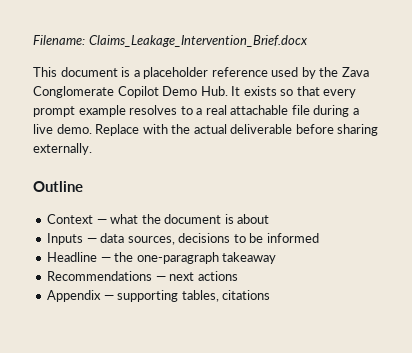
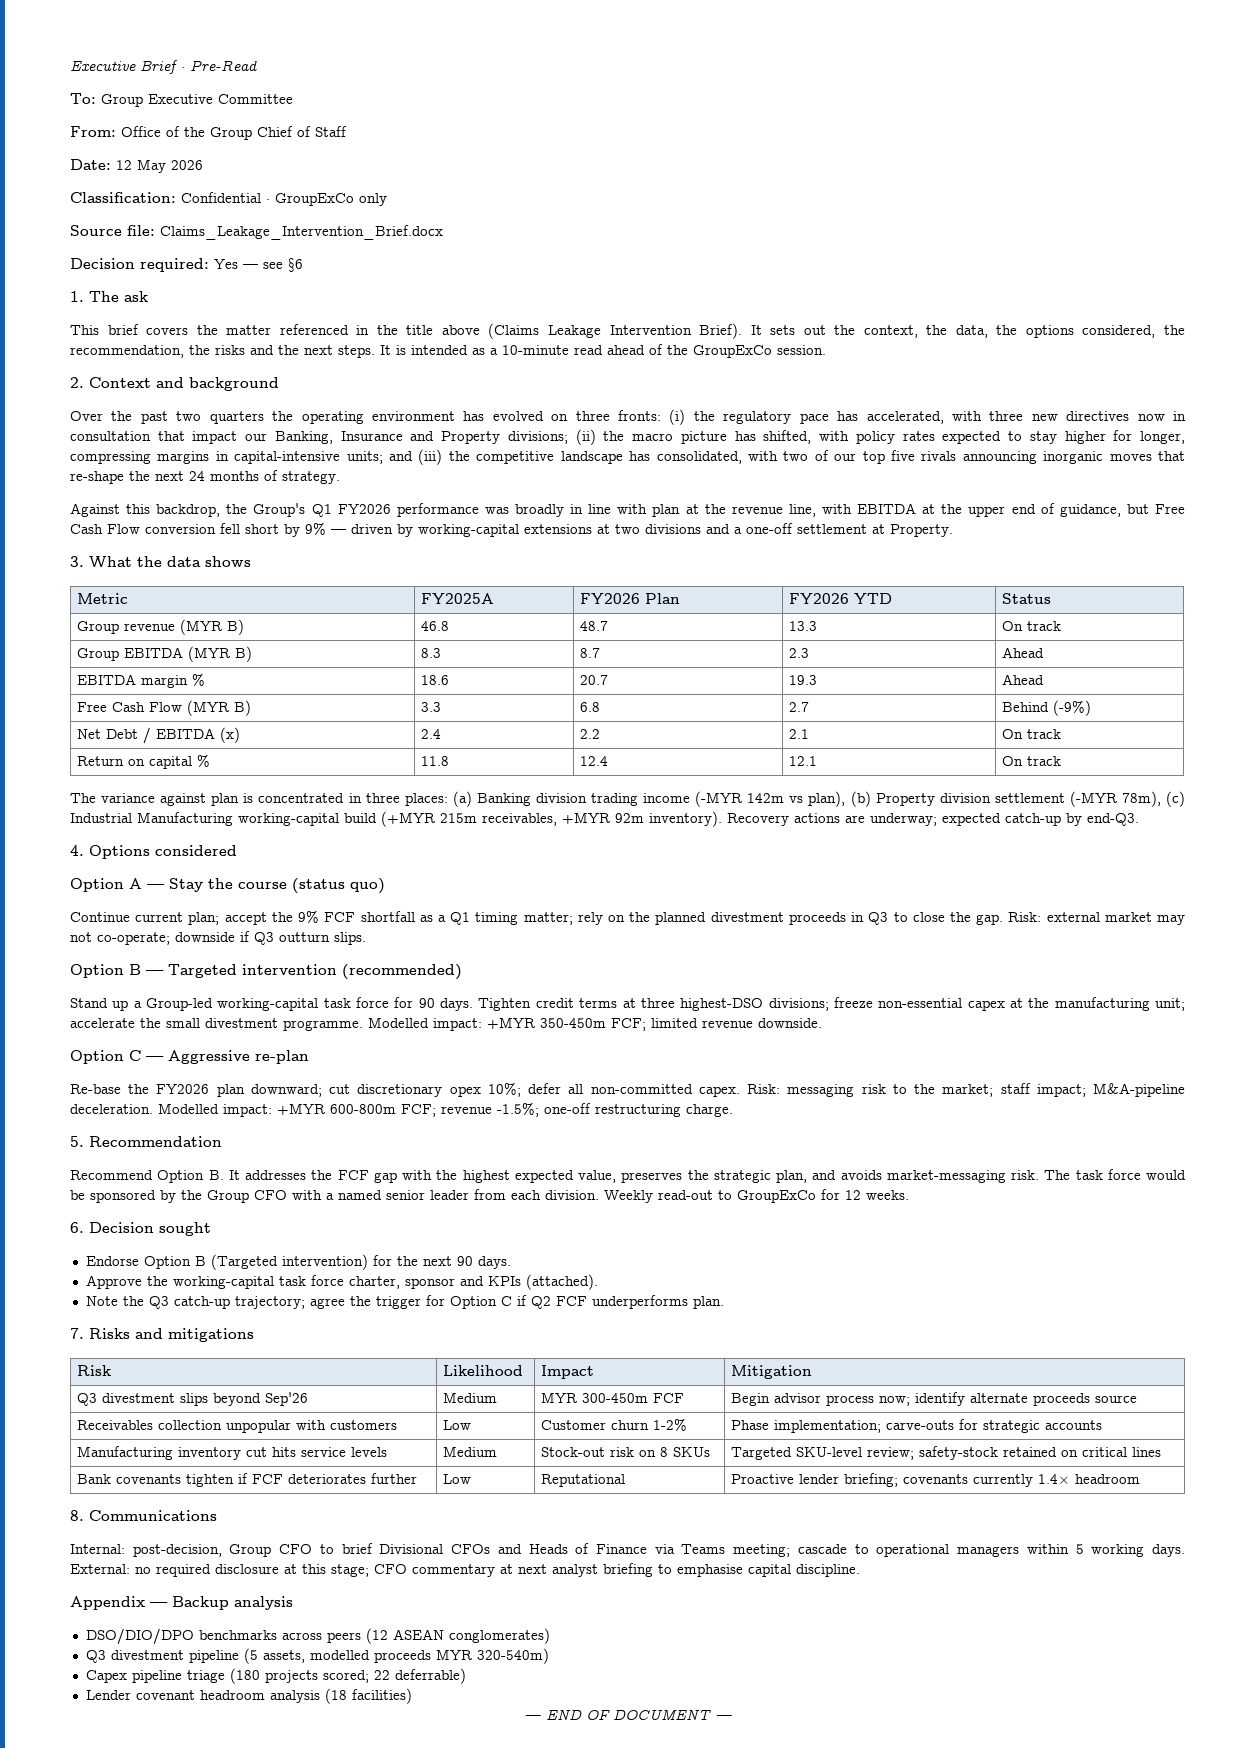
[33,35,308,47] [33,67,369,79] [33,86,357,98] [33,105,359,117] [33,124,379,136] [33,143,92,155] [33,181,83,192] [47,214,270,224] [47,233,319,245] [47,252,277,264] [47,271,238,281] [47,290,271,302] Filename: Claims_Leakage_Intervention_Brief.docx // This document is a placeholder reference used by the Zava Conglomerate Copilot Demo Hub. It exists so that every prompt example resolves to a real attachable file during a live demo. Replace with the actual deliverable before sharing externally. // Outline // Context — what the document is about // Inputs — data sources, decisions to be informed // Headline — the one-paragraph takeaway // Recommendations — next actions // Appendix — supporting tables, citations -> [70,60,257,74] [70,93,293,107] [70,126,347,140] [70,159,203,173] [70,192,387,206] [70,225,443,240] [70,258,303,272] [70,291,148,302] [70,323,1185,339] [70,344,826,358] [70,377,279,391] [70,409,1186,425] [70,429,1185,445] [70,449,1185,465] [70,470,340,484] [70,503,1185,517] [70,522,953,537] [70,556,251,568] [76,593,128,604] [420,593,494,604] [579,593,680,604] [788,593,892,604] [1001,593,1051,604] [76,619,244,635] [420,621,449,631] [579,621,608,631] [788,621,817,631] [1001,621,1061,631] [76,646,252,662] [420,648,441,658] [579,648,600,658] [788,648,809,658] [1001,647,1044,658] [76,673,205,688] [420,675,449,685] [579,675,608,685] [788,675,817,685] [1001,674,1044,685] [76,700,251,716] [420,702,441,712] [579,702,600,712] [788,702,809,712] [1001,700,1091,716] [76,727,240,744] [420,729,441,739] [579,729,600,739] [788,729,809,739] [1001,729,1061,739] [76,754,210,769] [420,756,449,766] [579,756,608,766] [788,756,817,766] [1001,756,1061,766] [70,791,1185,807] [70,811,1139,827] [70,845,237,859] [70,878,385,894] [70,910,1185,925] [70,931,366,945] [70,964,462,980] [70,997,1185,1011] [70,1017,822,1031] [70,1050,309,1064] [70,1082,1185,1097] [70,1102,733,1117] [70,1136,222,1147] [70,1169,1186,1183] [70,1189,909,1203] [70,1222,211,1236] [85,1254,511,1270] [85,1274,598,1290] [85,1295,724,1309] [70,1328,254,1342] [76,1365,111,1376] [442,1365,523,1376] [540,1365,594,1379] [730,1365,812,1379] [76,1392,308,1406] [442,1392,497,1403] [540,1392,684,1403] [730,1392,1137,1406] [76,1420,397,1433] [442,1420,471,1430] [540,1418,687,1431] [730,1419,1102,1433] [76,1446,387,1460] [442,1446,497,1457] [540,1447,710,1457] [730,1446,1161,1460] [76,1473,417,1487] [442,1474,471,1484] [540,1474,625,1487] [730,1473,1140,1487] [70,1510,217,1521] [70,1543,1186,1557] [70,1563,860,1577] [70,1596,293,1610] [85,1628,550,1645] [85,1648,549,1664] [85,1668,466,1684] [85,1688,412,1704] [523,1709,732,1720] Executive Brief · Pre-Read // To: Group Executive Committee // From: Office of the Group Chief of Staff // Date: 12 May 2026 // Classification: Confidential · GroupExCo only // Source file: Claims_Leakage_Intervention_Brief.docx // Decision required: Yes — see §6 // 1. The ask // This brief covers the matter referenced in the title above (Claims Leakage Intervention Brief). It sets out the context, the data, the options considered, the recommendation, the risks and the next steps. It is intended as a 10-minute read ahead of the GroupExCo session. // 2. Context and background // Over the past two quarters the operating environment has evolved on three fronts: (i) the regulatory pace has accelerated, with three new directives now in consultation that impact our Banking, Insurance and Property divisions; (ii) the macro picture has shifted, with policy rates expected to stay higher for longer, compressing margins in capital-intensive units; and (iii) the competitive landscape has consolidated, with two of our top five rivals announcing inorganic moves that re-shape the next 24 months of strategy. // Against this backdrop, the Group's Q1 FY2026 performance was broadly in line with plan at the revenue line, with EBITDA at the upper end of guidance, but Free Cash Flow conversion fell short by 9% — driven by working-capital extensions at two divisions and a one-off settlement at Property. // 3. What the data shows // Metric | FY2025A | FY2026 Plan | FY2026 YTD | Status // Group revenue (MYR B) | 46.8 | 48.7 | 13.3 | On track // Group EBITDA (MYR B) | 8.3 | 8.7 | 2.3 | Ahead // EBITDA margin % | 18.6 | 20.7 | 19.3 | Ahead // Free Cash Flow (MYR B) | 3.3 | 6.8 | 2.7 | Behind (-9%) // Net Debt / EBITDA (x) | 2.4 | 2.2 | 2.1 | On track // Return on capital % | 11.8 | 12.4 | 12.1 | On track // The variance against plan is concentrated in three places: (a) Banking division trading income (-MYR 142m vs plan), (b) Property division settlement (-MYR 78m), (c) Industrial Manufacturing working-capital build (+MYR 215m receivables, +MYR 92m inventory). Recovery actions are underway; expected catch-up by end-Q3. // 4. Options considered // Option A — Stay the course (status quo) // Continue current plan; accept the 9% FCF shortfall as a Q1 timing matter; rely on the planned divestment proceeds in Q3 to close the gap. Risk: external market may not co-operate; downside if Q3 outturn slips. // Option B — Targeted intervention (recommended) // Stand up a Group-led working-capital task force for 90 days. Tighten credit terms at three highest-DSO divisions; freeze non-essential capex at the manufacturing unit; accelerate the small divestment programme. Modelled impact: +MYR 350-450m FCF; limited revenue downside. // Option C — Aggressive re-plan // Re-base the FY2026 plan downward; cut discretionary opex 10%; defer all non-committed capex. Risk: messaging risk to the market; staff impact; M&A-pipeline deceleration. Modelled impact: +MYR 600-800m FCF; revenue -1.5%; one-off restructuring charge. // 5. Recommendation // Recommend Option B. It addresses the FCF gap with the highest expected value, preserves the strategic plan, and avoids market-messaging risk. The task force would be sponsored by the Group CFO with a named senior leader from each division. Weekly read-out to GroupExCo for 12 weeks. // 6. Decision sought // Endorse Option B (Targeted intervention) for the next 90 days. // Approve the working-capital task force charter, sponsor and KPIs (attached). // Note the Q3 catch-up trajectory; agree the trigger for Option C if Q2 FCF underperforms plan. // 7. Risks and mitigations // Risk | Likelihood | Impact | Mitigation // Q3 divestment slips beyond Sep'26 | Medium | MYR 300-450m FCF | Begin advisor process now; identify alternate proceeds source // Receivables collection unpopular with customers | Low | Customer churn 1-2% | Phase implementation; carve-outs for strategic accounts // Manufacturing inventory cut hits service levels | Medium | Stock-out risk on 8 SKUs | Targeted SKU-level review; safety-stock retained on critical lines // Bank covenants tighten if FCF deteriorates further | Low | Reputational | Proactive lender briefing; covenants currently 1.4× headroom // 8. Communications // Internal: post-decision, Group CFO to brief Divisional CFOs and Heads of Finance via Teams meeting; cascade to operational managers within 5 working days. External: no required disclosure at this stage; CFO commentary at next analyst briefing to emphasise capital discipline. // Appendix — Backup analysis // DSO/DIO/DPO benchmarks across peers (12 ASEAN conglomerates) // Q3 divestment pipeline (5 assets, modelled proceeds MYR 320-540m) // Capex pipeline triage (180 projects scored; 22 deferrable) // Lender covenant headroom analysis (18 facilities) // — END OF DOCUMENT —

